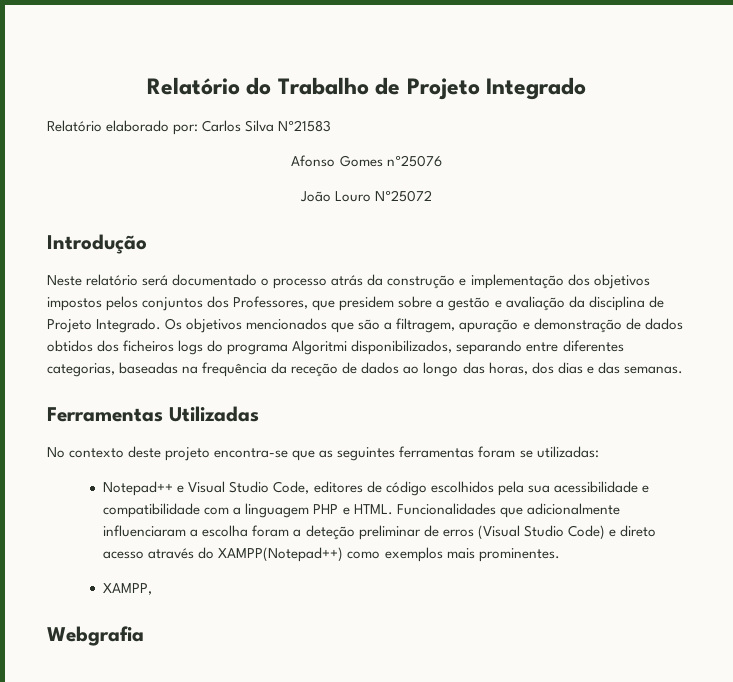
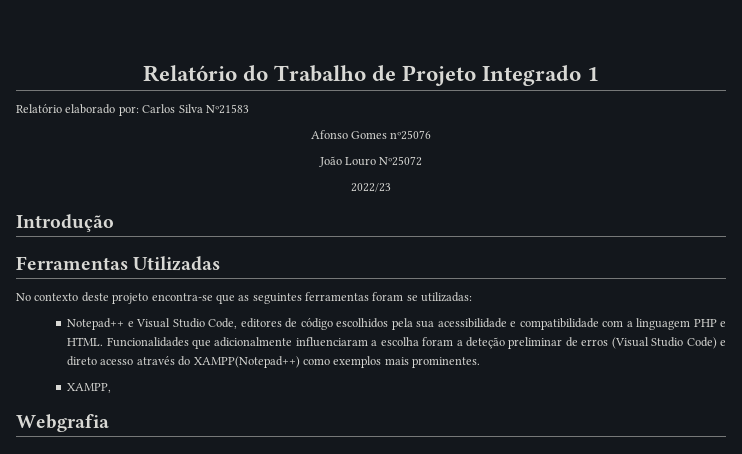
(586, 88) none -> [587,67,600,81] 1
(433, 196) none -> [351,183,391,192] // 2022/23
[47,274,650,289] [47,296,664,311] [47,318,683,333] [47,340,624,355] [47,362,683,377] // Neste relatório será documentado o processo atrás da construção e implementação dos objetivos impostos pelos conjuntos dos Professores, que presidem sobre a gestão e avaliação da disciplina de Projeto Integrado. Os objetivos mencionados que são a filtragem, apuração e demonstração de dados obtidos dos ficheiros logs do programa Algoritmi disponibilizados, separando entre diferentes categorias, baseadas na frequência da receção de dados ao longo das horas, dos dias e das semanas. -> (114, 223) none

